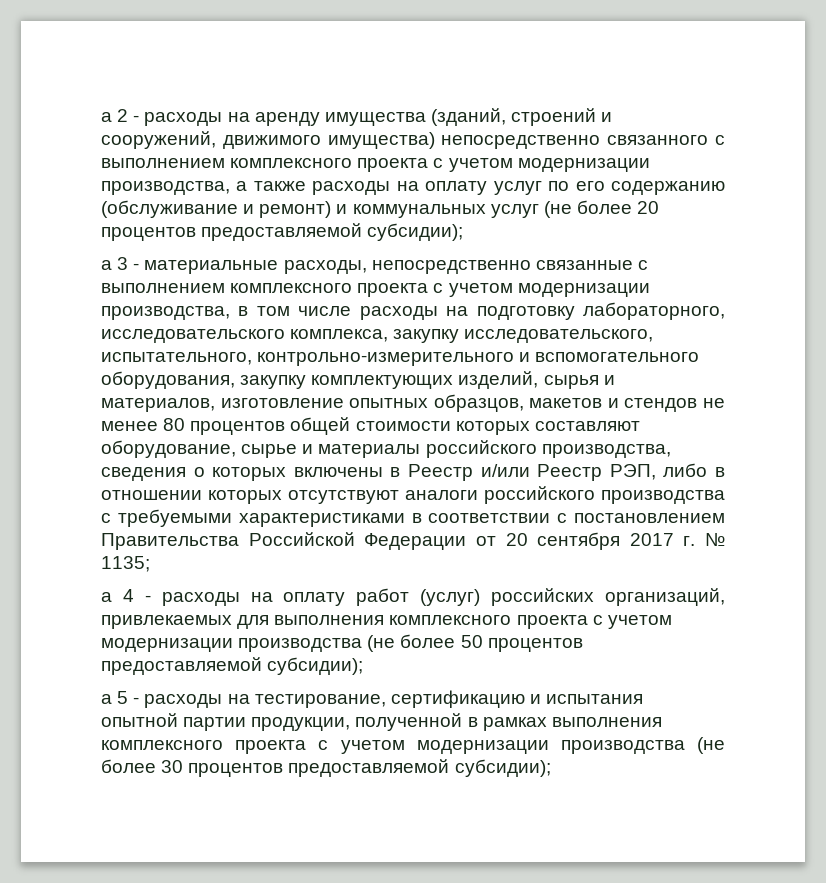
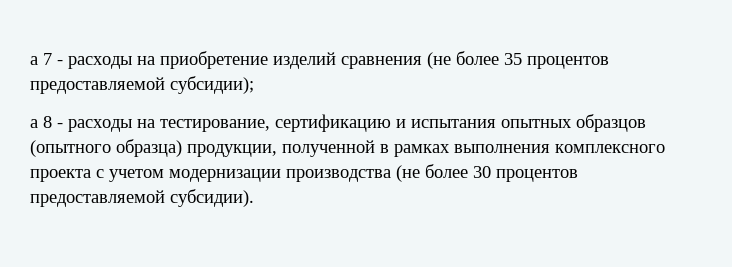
[101,108,613,126] [101,131,725,149] [101,158,650,172] [101,181,726,195] [101,200,660,218] [101,223,464,241] [101,257,648,274] [101,283,650,297] [101,302,726,320] [101,329,654,343] [101,352,700,366] [101,371,615,389] [101,394,725,412] [101,417,640,435] [101,440,671,458] [101,463,726,481] [101,486,725,504] [101,509,725,527] [101,532,725,550] [101,556,150,572] [101,588,726,606] [101,615,672,629] [101,634,583,652] [101,657,364,675] [101,691,129,704] a 2 - расходы на аренду имущества (зданий, строений и сооружений, движимого имущества) непосредственно связанного с выполнением комплексного проекта с учетом модернизации производства, а также расходы на оплату услуг по его содержанию (обслуживание и ремонт) и коммунальных услуг (не более 20 процентов предоставляемой субсидии); // a 3 - материальные расходы, непосредственно связанные с выполнением комплексного проекта с учетом модернизации производства, в том числе расходы на подготовку лабораторного, исследовательского комплекса, закупку исследовательского, испытательного, контрольно-измерительного и вспомогательного оборудования, закупку комплектующих изделий, сырья и материалов, изготовление опытных образцов, макетов и стендов не менее 80 процентов общей стоимости которых составляют оборудование, сырье и материалы российского производства, сведения о которых включены в Реестр и/или Реестр РЭП, либо в отношении которых отсутствуют аналоги российского производства с требуемыми характеристиками в соответствии с постановлением Правительства Российской Федерации от 20 сентября 2017 г. № 1135; // a 4 - расходы на оплату работ (услуг) российских организаций, привлекаемых для выполнения комплексного проекта с учетом модернизации производства (не более 50 процентов предоставляемой субсидии); // a 5 -> [30,51,609,69] [30,76,254,94] [30,116,52,128] a 7 - расходы на приобретение изделий сравнения (не более 35 процентов предоставляемой субсидии); // a 8
[101,713,247,731] опытной партии -> [501,114,646,132] [30,139,182,157] опытных образцов (опытного образца)
[454,759,551,777] субсидии); -> [170,189,254,207] субсидии).

